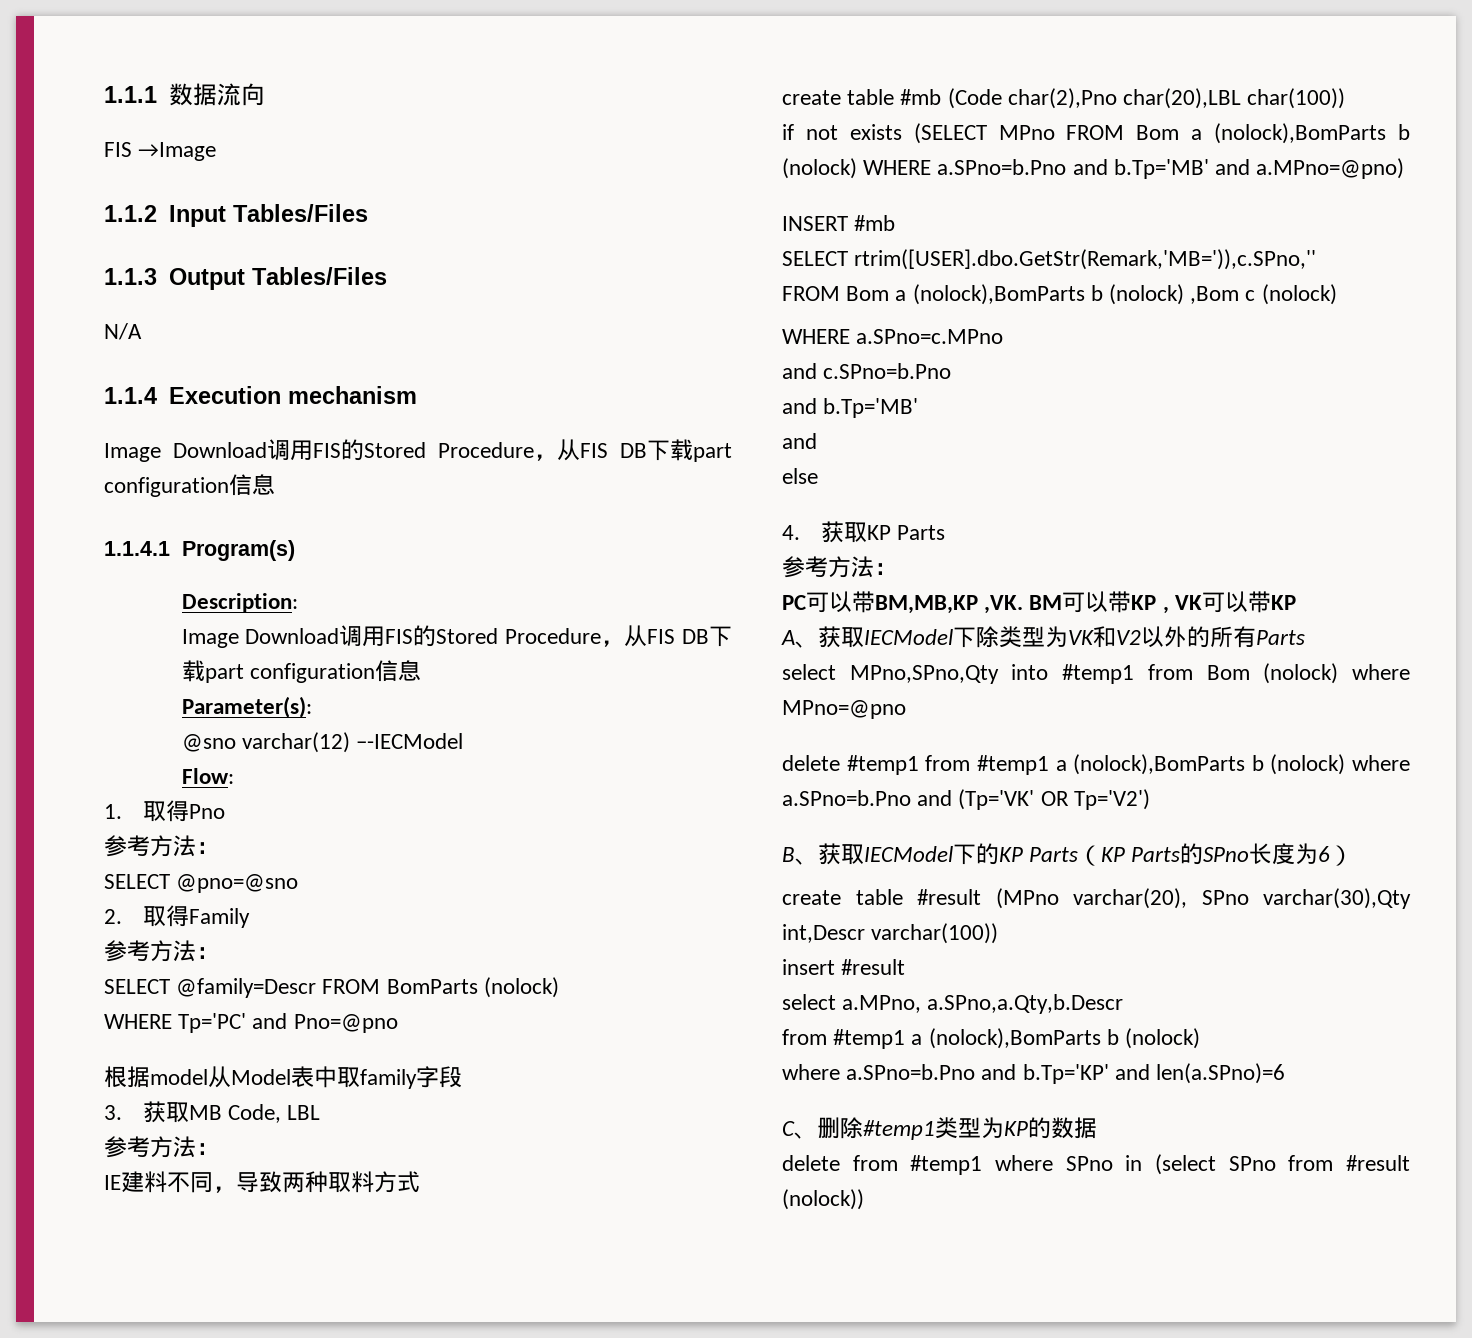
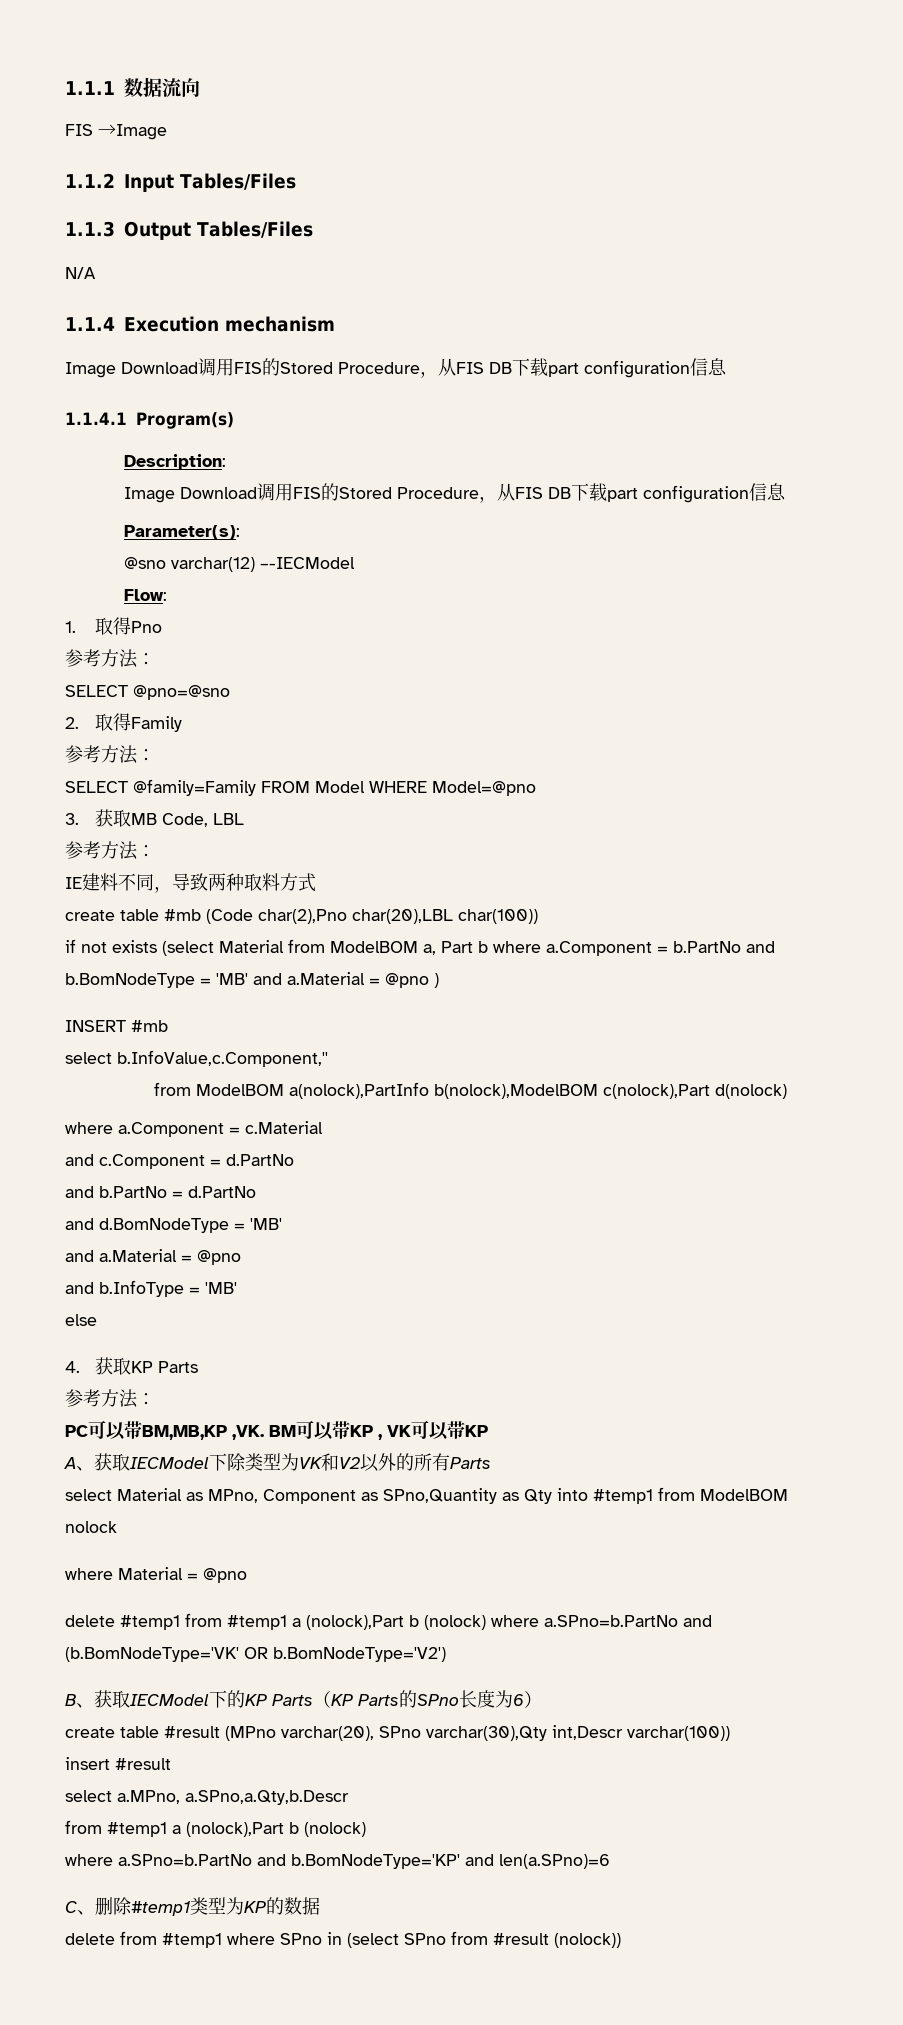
[176,977,559,998] [104,1013,398,1033] [104,1066,462,1089] @family=Descr FROM BomParts (nolock) // WHERE Tp='PC' and Pno=@pno // 根据model从Model表中取family字段 -> [133,779,536,796] @family=Family FROM Model WHERE Model=@pno
[913,123,1410,144] [782,158,1405,179] [782,215,896,231] [782,249,1317,270] [782,284,1337,305] [782,329,1004,344] [782,363,952,379] [782,398,919,418] [782,433,817,449] (SELECT MPno FROM Bom a (nolock),BomParts b (nolock) WHERE a.SPno=b.Pno and b.Tp='MB' and a.MPno=@pno) // INSERT #mb // SELECT rtrim([USER].dbo.GetStr(Remark,'MB=')),c.SPno,'' // FROM Bom a (nolock),BomParts b (nolock) ,Bom c (nolock) // WHERE a.SPno=c.MPno // and c.SPno=b.Pno // and b.Tp='MB' // and -> [162,939,775,956] [65,972,439,988] [65,1020,168,1032] [65,1050,328,1067] [153,1082,787,1099] [65,1121,323,1137] [65,1154,294,1169] [65,1186,256,1198] [65,1218,282,1233] [65,1249,241,1265] [65,1280,237,1297] (select Material from ModelBOM a, Part b where a.Component = b.PartNo and b.BomNodeType = 'MB' and a.Material = @pno ) // INSERT #mb // select b.InfoValue,c.Component,'' // from ModelBOM a(nolock),PartInfo b(nolock),ModelBOM c(nolock),Part d(nolock) // where a.Component = c.Material // and c.Component = d.PartNo // and b.PartNo = d.PartNo // and d.BomNodeType = 'MB' // and a.Material = @pno // and b.InfoType = 'MB'
[849,663,1410,684] [782,700,906,719] MPno,SPno,Qty into #temp1 from Bom (nolock) where MPno=@pno -> [117,1487,788,1504] [65,1521,117,1533] [65,1567,247,1583] Material as MPno, Component as SPno,Quantity as Qty into #temp1 from ModelBOM nolock // where Material = @pno
[1073,754,1246,775] (nolock),BomParts -> [306,1615,404,1630] (nolock),Part
[782,789,1150,810] a.SPno=b.Pno and (Tp='VK' OR Tp='V2') -> [544,1615,712,1627] [65,1647,446,1662] a.SPno=b.PartNo and (b.BomNodeType='VK' OR b.BomNodeType='V2')
[928,1028,1101,1049] (nolock),BomParts -> [186,1822,284,1837] (nolock),Part
[846,1064,1109,1084] a.SPno=b.Pno and b.Tp='KP' -> [118,1854,460,1869] a.SPno=b.PartNo and b.BomNodeType='KP'

